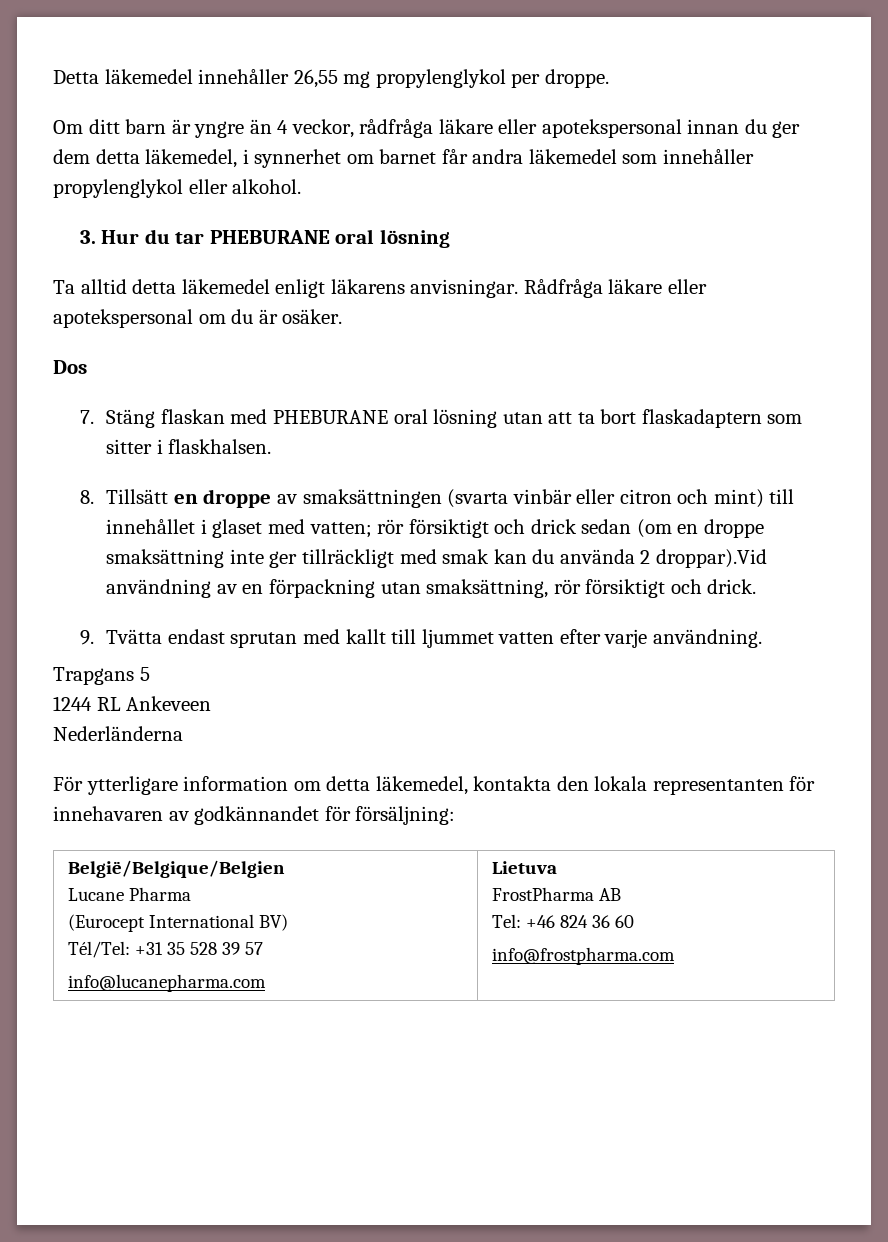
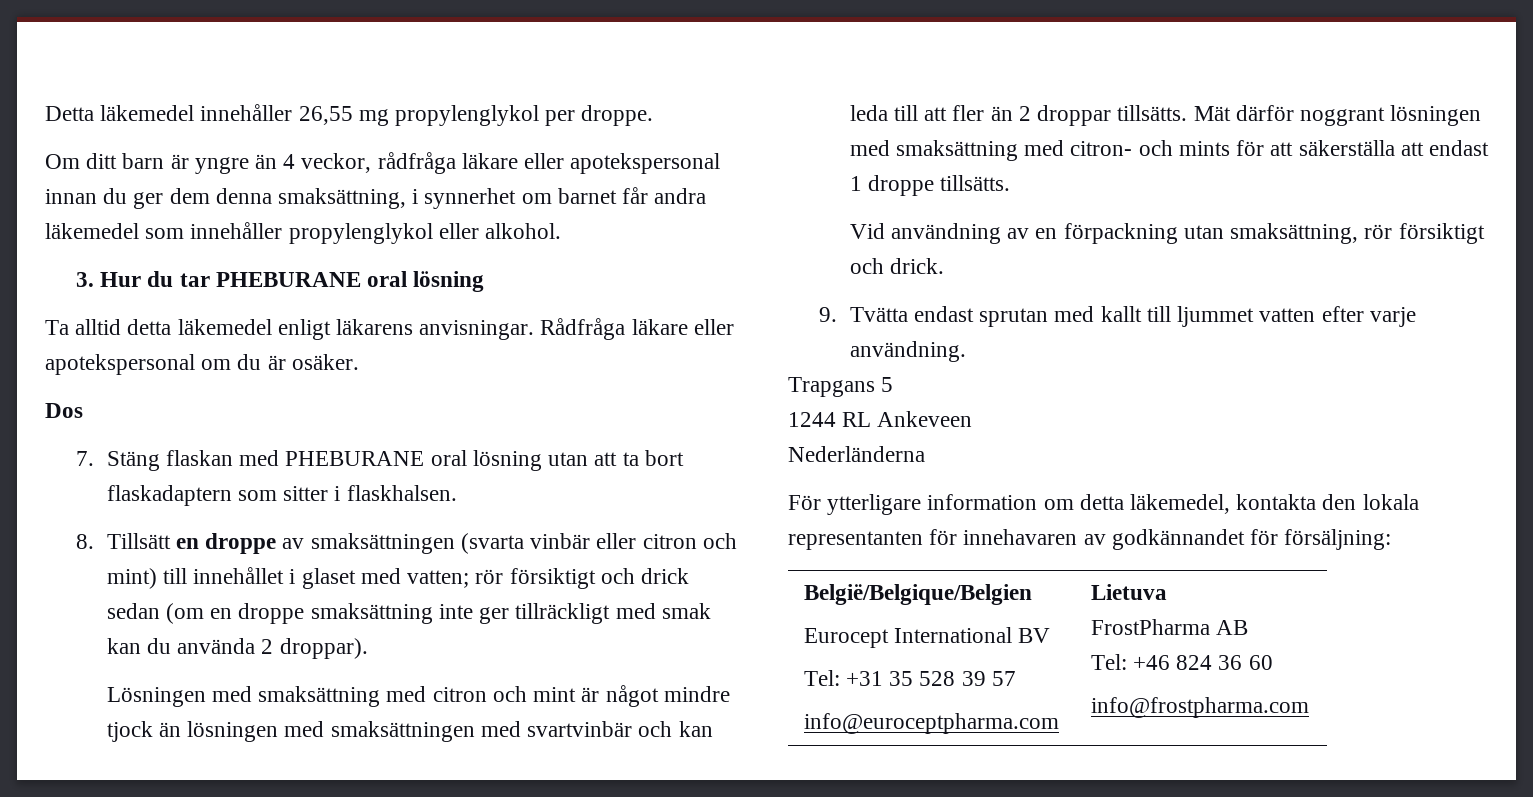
[95,149,238,168] detta läkemedel, -> [215,188,407,209] denna smaksättning,
[655,549,767,568] droppar).Vid -> [279,638,368,659] [106,685,730,707] [106,721,713,742] [849,105,1482,126] [849,140,1489,161] [849,175,1011,196] [849,223,885,239] droppar). // Lösningen med smaksättning med citron och mint är något mindre tjock än lösningen med smaksättningen med svartvinbär och kan leda till att fler än 2 droppar tillsätts. Mät därför noggrant lösningen med smaksättning med citron- och mints för att säkerställa att endast 1 droppe tillsätts. // Vid
[67,887,191,901] [67,914,288,932] [67,941,130,958] Lucane Pharma // (Eurocept International BV) // Tél/Tel: -> [803,627,1051,648] [803,670,840,686] Eurocept International BV // Tel:
[67,974,266,992] info@lucanepharma.com -> [803,713,1059,734] info@euroceptpharma.com

